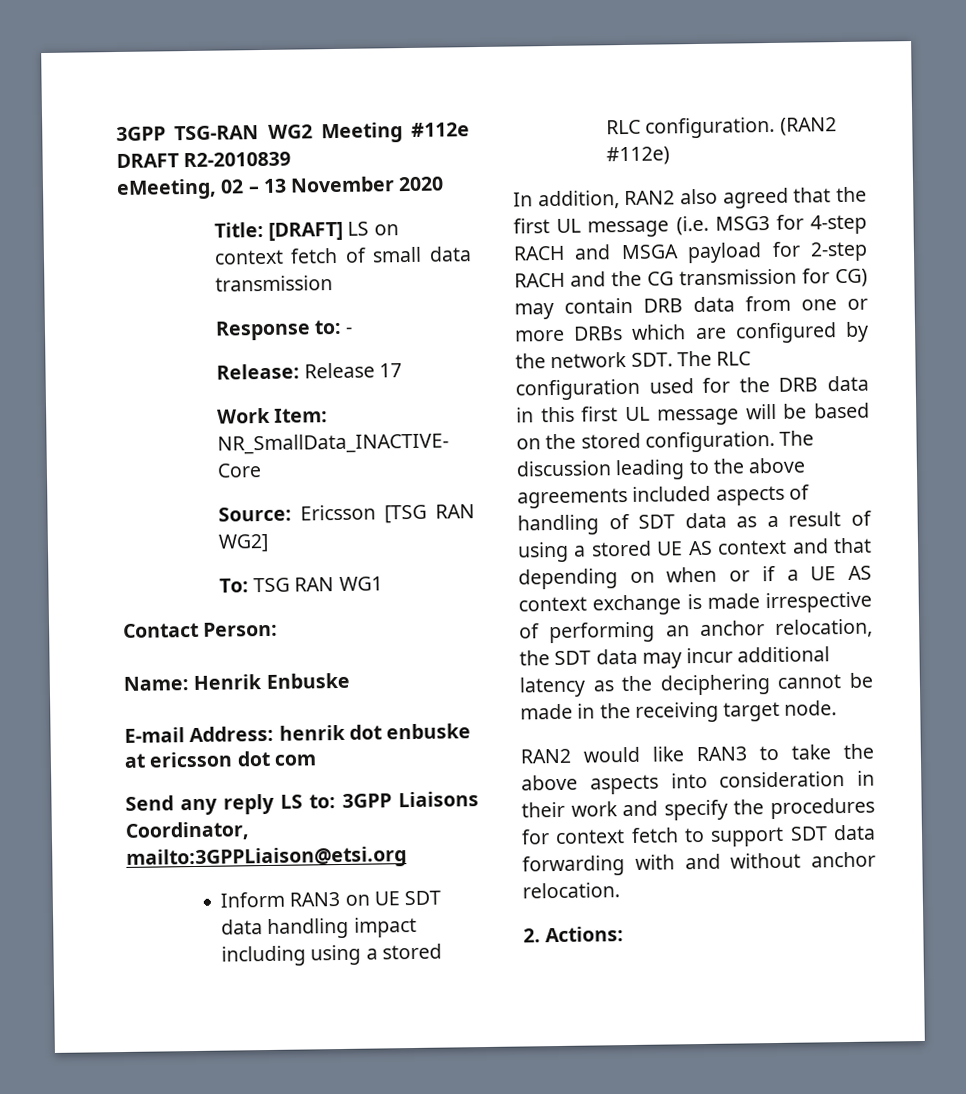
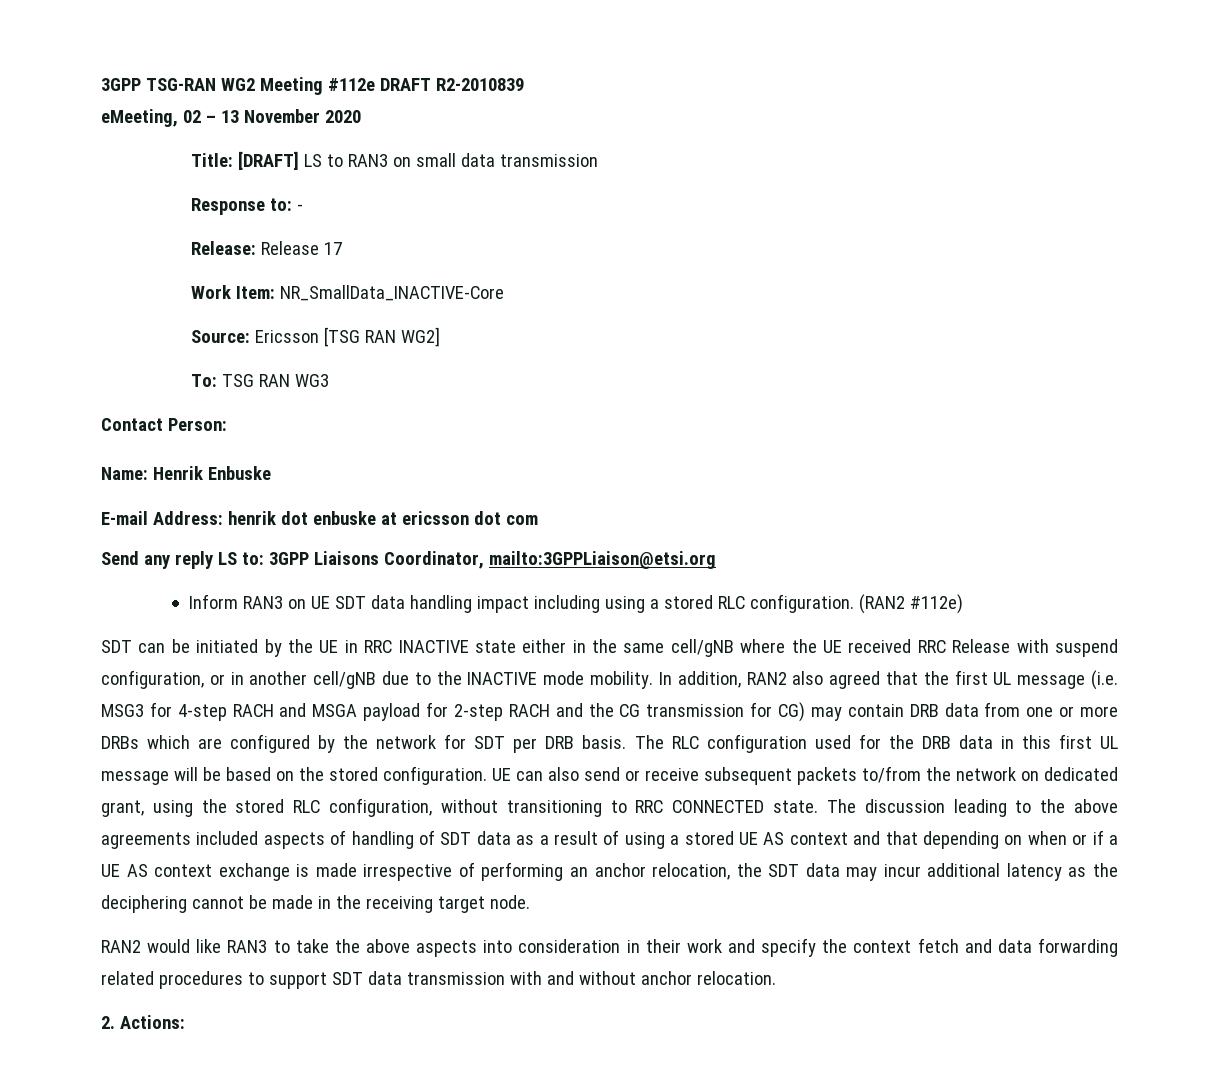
[373,224,399,236] [213,247,367,265] on context fetch of -> [326,154,411,167] to RAN3 on
[338,576,383,591] WG1 -> [294,374,329,387] WG3
(671, 156) none -> [101,639,1119,657] [101,670,654,689] SDT can be initiated by the UE in RRC INACTIVE state either in the same cell/gNB where the UE received RRC Release with suspend configuration, or in another cell/gNB due to the INACTIVE mode mobility.
[630,352,673,367] SDT. -> [444,734,627,753] for SDT per DRB basis.
(775, 441) none -> [492,766,1118,785] [101,798,819,817] UE can also send or receive subsequent packets to/from the network on dedicated grant, using the stored RLC configuration, without transitioning to RRC CONNECTED state.
[770,797,875,820] [521,827,679,845] procedures for context fetch -> [853,938,1118,957] [101,971,243,989] context fetch and data forwarding related procedures
[522,855,625,877] forwarding -> [406,972,505,985] transmission

